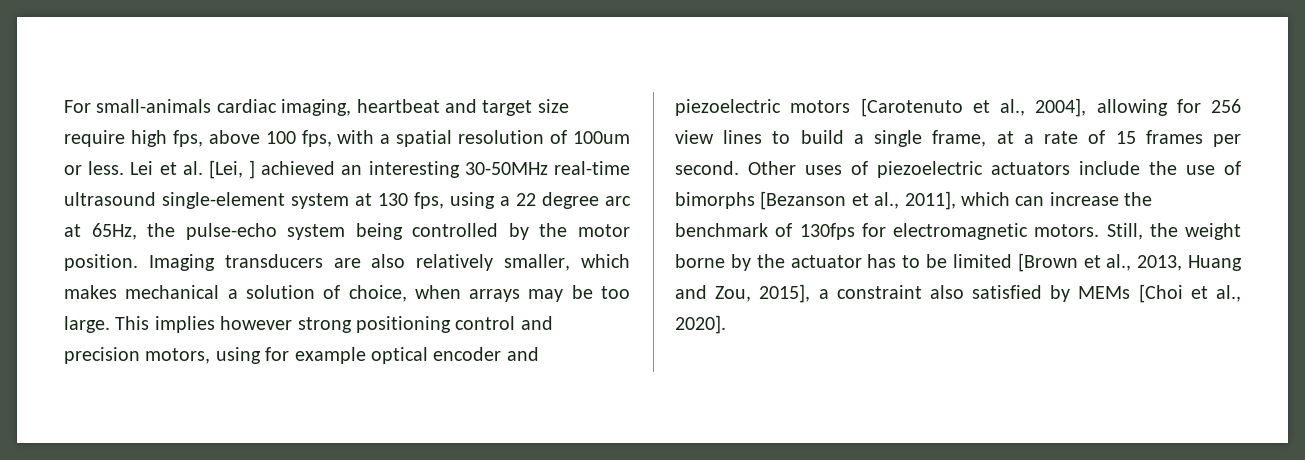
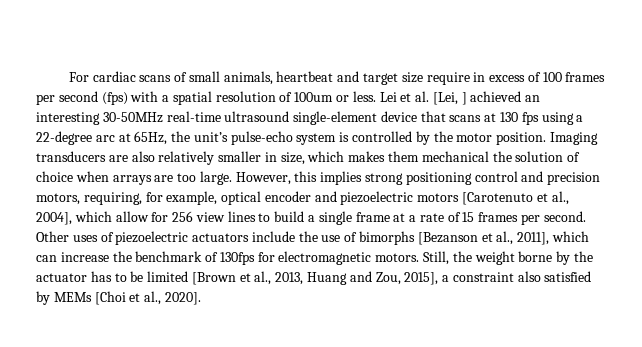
[96,99,352,116] small-animals cardiac imaging, -> [92,71,273,85] cardiac scans of small animals,
[130,130,332,147] high fps, above 100 fps, -> [473,72,606,82] [36,91,128,105] in excess of 100 frames per second (fps)
[291,193,349,209] system -> [380,111,482,122] device that scans
[414,192,444,209] fps, -> [521,112,539,125] fps
[516,192,599,209] 22 degree -> [36,131,92,145] 22-degree
(176, 230) none -> [193,132,228,142] unit’s
[355,223,403,240] being -> [339,132,350,142] is
[504,254,630,271] [64,285,238,299] smaller, which makes mechanical a -> [218,151,512,165] smaller in size, which makes them mechanical the
[348,285,407,302] choice, -> [36,171,73,182] choice
[528,285,630,302] [64,316,293,333] may be too large. This implies however -> [154,171,363,185] are too large. However, this implies
[215,347,366,364] using for example -> [83,191,218,205] requiring, for example,
[1096,99,1168,116] allowing -> [74,211,149,222] which allow
[932,130,987,147] frame, -> [355,212,390,222] frame

